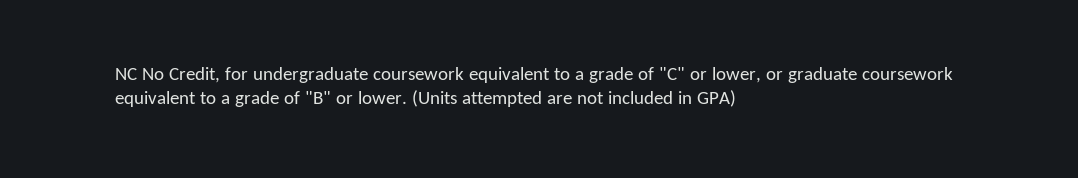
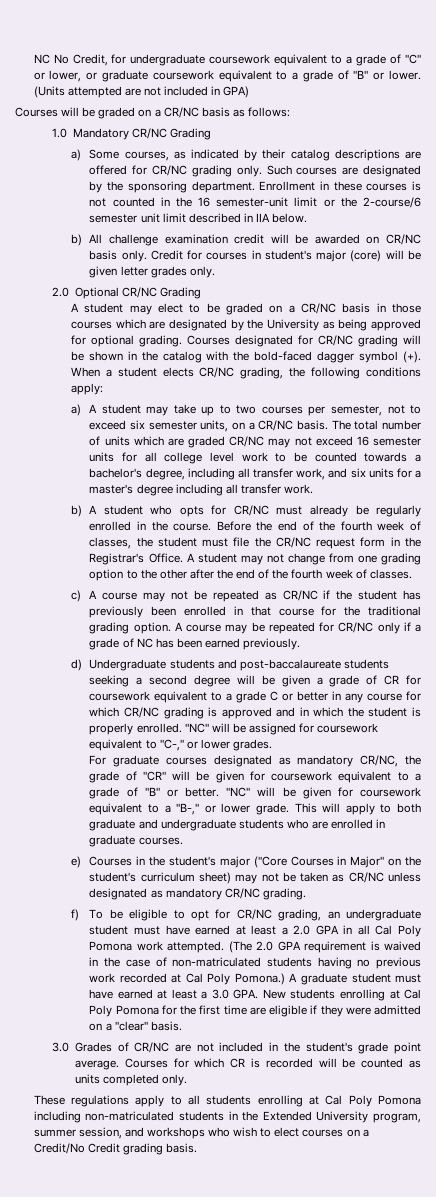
(736, 98) none -> [15,107,290,119] [52,128,212,140] [70,149,421,161] [89,165,421,177] [89,181,422,193] [89,197,421,208] [89,213,308,223] [70,234,421,246] [89,250,422,262] [89,266,215,278] [52,287,202,299] [70,303,422,315] [70,319,421,331] [70,335,421,347] [70,351,422,363] [70,367,421,379] [70,383,103,395] [70,404,421,416] [89,420,421,432] [89,436,421,448] [89,452,421,464] [89,468,421,480] [89,484,313,496] [70,505,422,517] [89,521,422,531] [89,537,422,549] [89,553,421,565] [89,569,412,581] [70,590,421,602] [89,606,422,618] [89,622,421,634] [89,638,301,650] [70,659,389,671] [89,675,421,687] [89,691,421,703] [89,707,422,719] [89,723,379,735] [89,739,272,751] [89,755,422,767] [89,771,422,783] [89,787,421,799] [89,803,422,815] [89,819,386,831] [89,835,183,847] [70,856,421,868] [89,872,422,884] [89,888,306,900] [70,909,421,921] [89,925,422,937] [89,941,421,953] [89,957,421,969] [89,973,422,985] [89,989,421,1001] [89,1005,421,1017] [89,1021,182,1031] [52,1042,422,1054] [74,1058,421,1070] [74,1074,188,1086] [33,1095,421,1107] [33,1111,421,1123] [33,1127,369,1139] [33,1143,197,1155] // Courses will be graded on a CR/NC basis as follows: // 1.0 Mandatory CR/NC Grading // a) Some courses, as indicated by their catalog descriptions are offered for CR/NC grading only. Such courses are designated by the sponsoring department. Enrollment in these courses is not counted in the 16 semester-unit limit or the 2-course/6 semester unit limit described in IIA below. // b) All challenge examination credit will be awarded on CR/NC basis only. Credit for courses in student's major (core) will be given letter grades only. // 2.0 Optional CR/NC Grading // A student may elect to be graded on a CR/NC basis in those courses which are designated by the University as being approved for optional grading. Courses designated for CR/NC grading will be shown in the catalog with the bold-faced dagger symbol (+). When a student elects CR/NC grading, the following conditions apply: // a) A student may take up to two courses per semester, not to exceed six semester units, on a CR/NC basis. The total number of units which are graded CR/NC may not exceed 16 semester units for all college level work to be counted towards a bachelor's degree, including all transfer work, and six units for a master's degree including all transfer work. // b) A student who opts for CR/NC must already be regularly enrolled in the course. Before the end of the fourth week of classes, the student must file the CR/NC request form in the Registrar's Office. A student may not change from one grading option to the other after the end of the fourth week of classes. // c) A course may not be repeated as CR/NC if the student has previously been enrolled in that course for the traditional grading option. A course may be repeated for CR/NC only if a grade of NC has been earned previously. // d) Undergraduate students and post-baccalaureate students seeking a second degree will be given a grade of CR for coursework equivalent to a grade C or better in any course for which CR/NC grading is approved and in which the student is properly enrolled. "NC" will be assigned for coursework equivalent to "C-," or lower grades. // For graduate courses designated as mandatory CR/NC, the grade of "CR" will be given for coursework equivalent to a grade of "B" or better. "NC" will be given for coursework equivalent to a "B-," or lower grade. This will apply to both graduate and undergraduate students who are enrolled in graduate courses. // e) Courses in the student's major ("Core Courses in Major" on the student's curriculum sheet) may not be taken as CR/NC unless designated as mandatory CR/NC grading. // f) To be eligible to opt for CR/NC grading, an undergraduate student must have earned at least a 2.0 GPA in all Cal Poly Pomona work attempted. (The 2.0 GPA requirement is waived in the case of non-matriculated students having no previous work recorded at Cal Poly Pomona.) A graduate student must have earned at least a 3.0 GPA. New students enrolling at Cal Poly Pomona for the first time are eligible if they were admitted on a "clear" basis. // 3.0 Grades of CR/NC are not included in the student's grade point average. Courses for which CR is recorded will be counted as units completed only. // These regulations apply to all students enrolling at Cal Poly Pomona including non-matriculated students in the Extended University program, summer session, and workshops who wish to elect courses on a Credit/No Credit grading basis.

